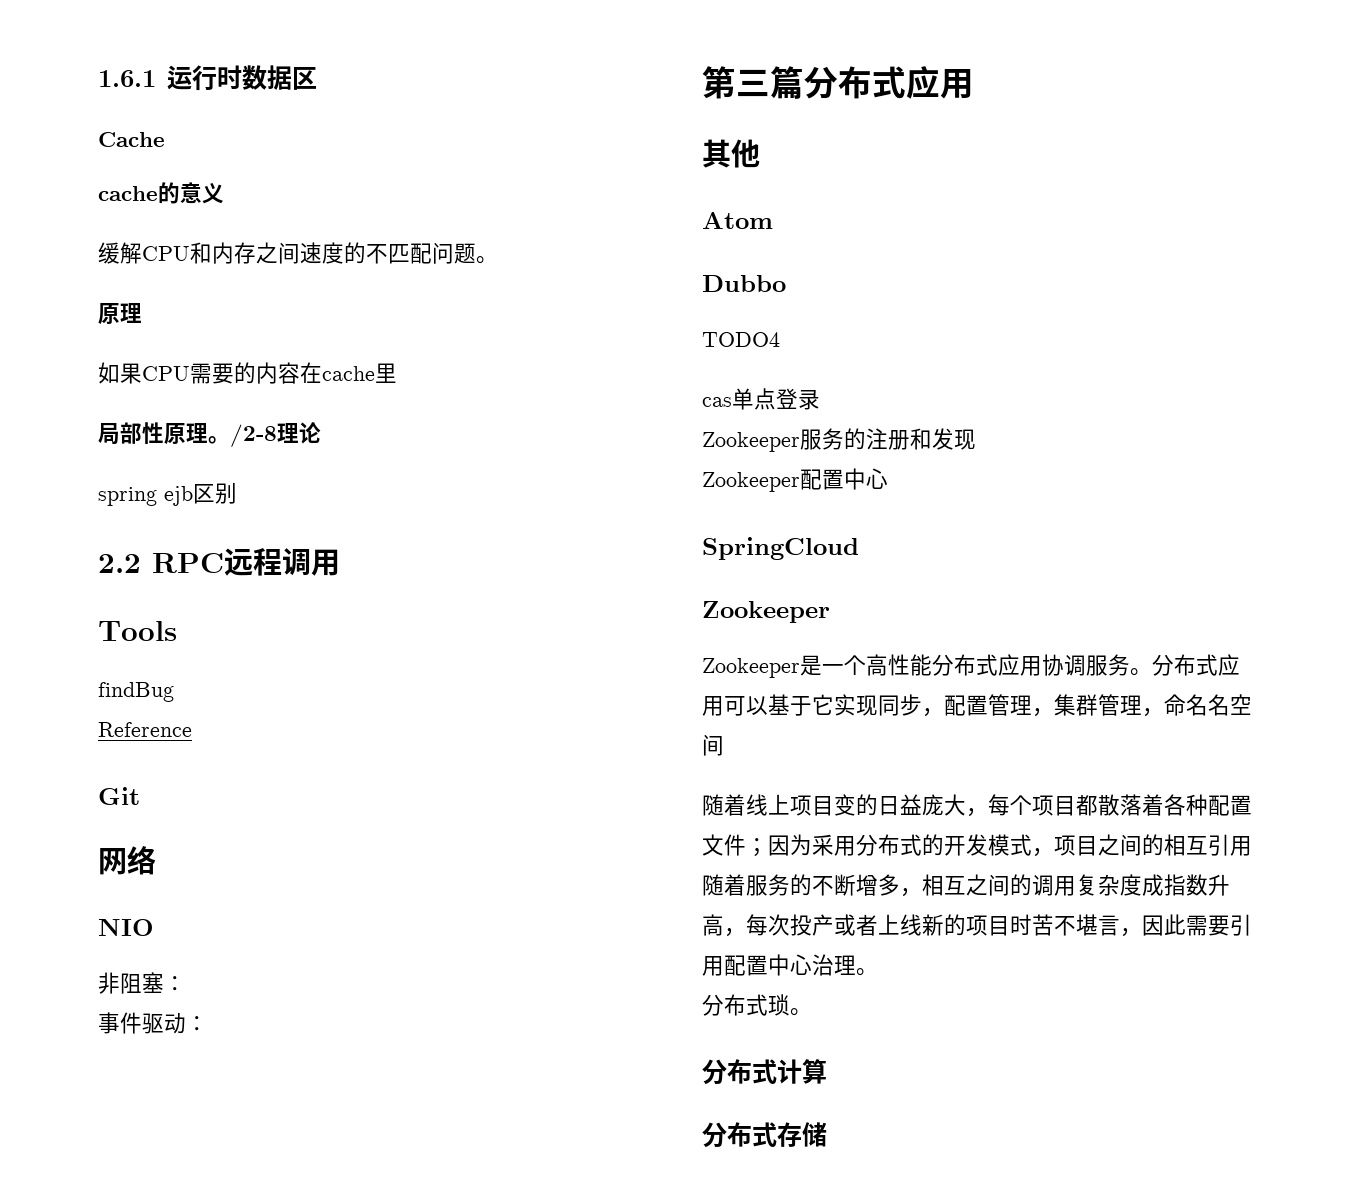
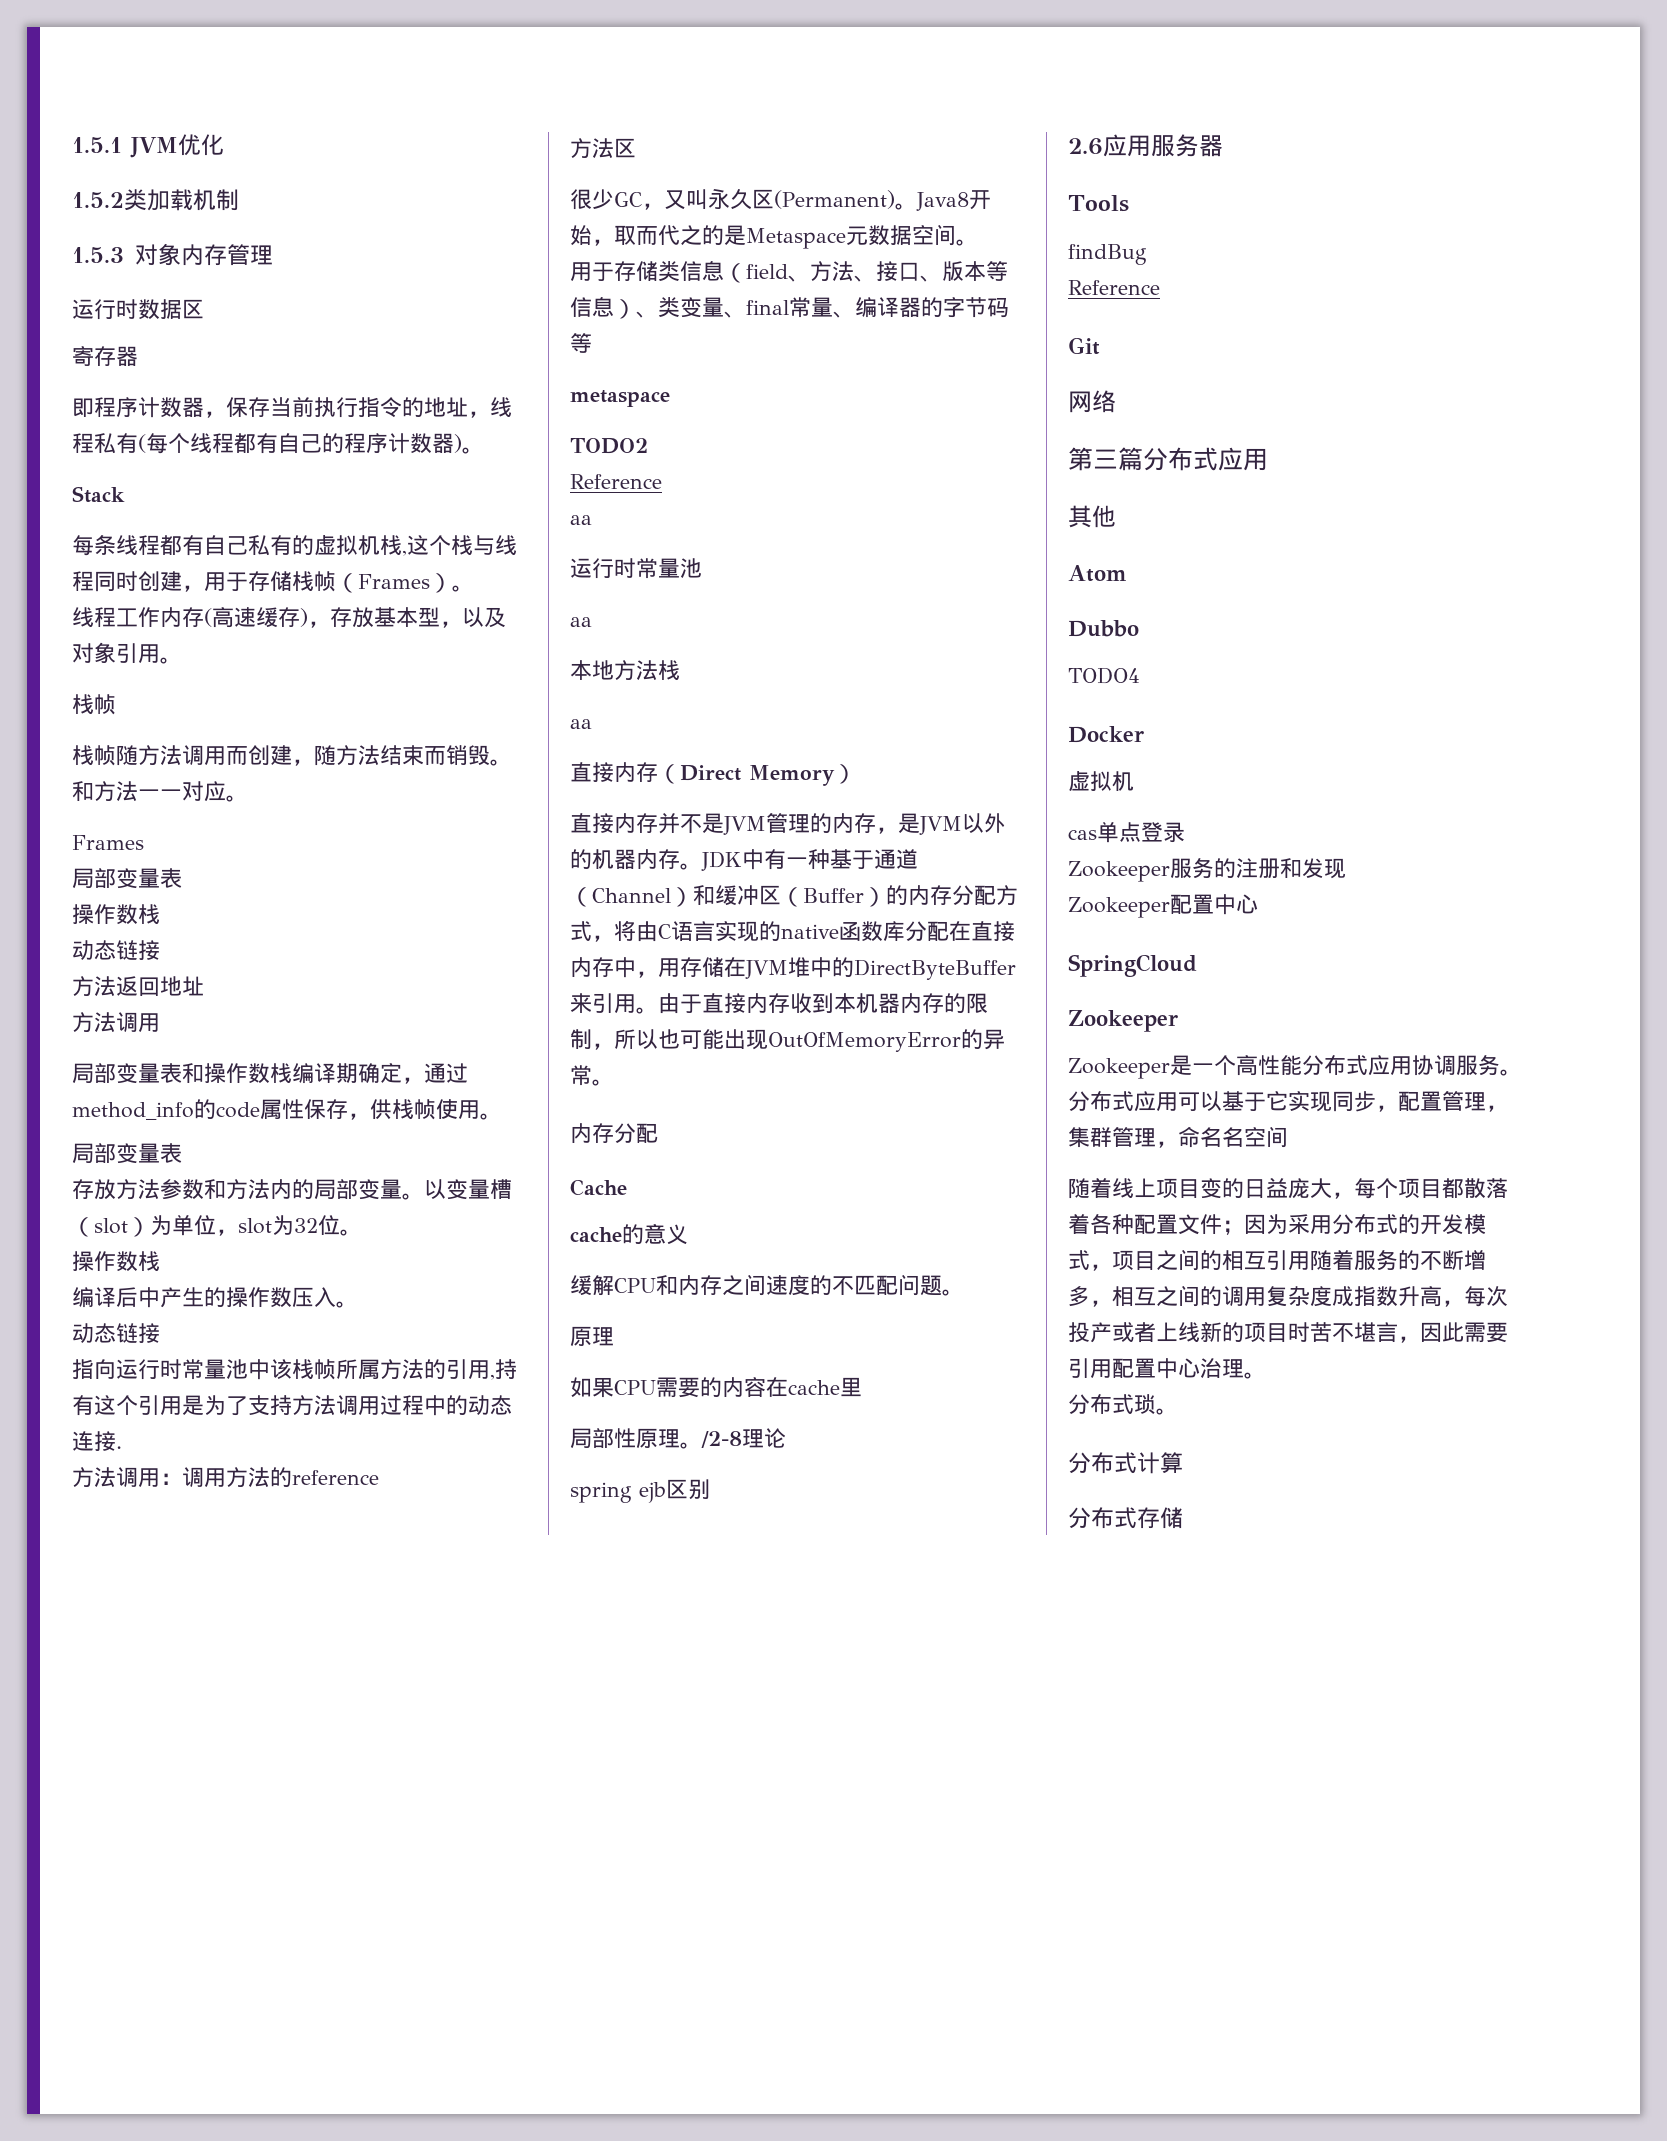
[98,65,317,91] 1.6.1运行时数据区 -> [72,134,224,158] [72,189,239,211] [72,243,273,266] [72,299,204,320] [72,346,138,366] [72,396,512,418] [72,433,484,454] [72,486,125,503] [72,535,517,556] [72,571,474,593] [72,607,506,628] [72,642,182,664] [72,694,116,715] [72,745,512,766] [72,781,248,802] [72,835,144,850] [72,868,182,889] [72,904,160,925] [72,940,160,960] [72,976,204,996] [72,1012,160,1032] [72,1063,468,1084] [72,1099,502,1120] [72,1143,182,1164] [72,1179,512,1200] [72,1215,362,1237] [72,1251,160,1272] [72,1287,358,1308] [72,1323,160,1343] [72,1359,517,1380] [72,1395,512,1416] [72,1431,122,1451] [72,1467,379,1487] [570,138,636,158] [570,189,991,211] [570,224,978,249] [570,260,1008,283] [570,296,1009,319] [570,333,592,353] [570,390,670,407] [570,438,648,454] [570,474,662,489] [570,515,592,525] [570,558,702,579] [570,617,592,627] [570,660,680,681] [570,719,592,729] [570,762,856,786] [570,813,1006,835] [570,849,918,871] [570,885,1018,907] [570,920,1015,942] [570,957,1016,980] [570,993,988,1014] [570,1029,1005,1052] [570,1065,614,1086] [570,1123,658,1143] 1.5.1 JVM优化 // 1.5.2类加载机制 // 1.5.3对象内存管理 // 运行时数据区 // 寄存器 // 即程序计数器，保存当前执行指令的地址，线程私有(每个线程都有自己的程序计数器)。 // Stack // 每条线程都有自己私有的虚拟机栈,这个栈与线程同时创建，用于存储栈帧（Frames）。 // 线程工作内存(高速缓存)，存放基本型，以及对象引用。 // 栈帧 // 栈帧随方法调用而创建，随方法结束而销毁。和方法一一对应。 // Frames // 局部变量表 // 操作数栈 // 动态链接 // 方法返回地址 // 方法调用 // 局部变量表和操作数栈编译期确定，通过method_info的code属性保存，供栈帧使用。 // 局部变量表 // 存放方法参数和方法内的局部变量。以变量槽（slot）为单位，slot为32位。 // 操作数栈 // 编译后中产生的操作数压入。 // 动态链接 // 指向运行时常量池中该栈帧所属方法的引用,持有这个引用是为了支持方法调用过程中的动态连接. // 方法调用：调用方法的reference // 方法区 // 很少GC，又叫永久区(Permanent)。Java8开始，取而代之的是Metaspace元数据空间。 // 用于存储类信息（field、方法、接口、版本等信息）、类变量、final常量、编译器的字节码等 // metaspace // TODO2 // Reference // aa // 运行时常量池 // aa // 本地方法栈 // aa // 直接内存（Direct Memory） // 直接内存并不是JVM管理的内存，是JVM以外的机器内存。JDK中有一种基于通道（Channel）和缓冲区（Buffer）的内存分配方式，将由C语言实现的native函数库分配在直接内存中，用存储在JVM堆中的DirectByteBuffer来引用。由于直接内存收到本机器内存的限制，所以也可能出现OutOfMemoryError的异常。 // 内存分配
[98,548,340,576] 2.2 RPC远程调用 -> [1068,134,1223,157] 2.6应用服务器
[98,919,154,936] [98,972,186,994] [98,1012,208,1034] // NIO // 非阻塞： // 事件驱动： -> (1116, 401) none
(780, 339) none -> [1068,726,1144,743] [1068,771,1134,792] // Docker // 虚拟机

